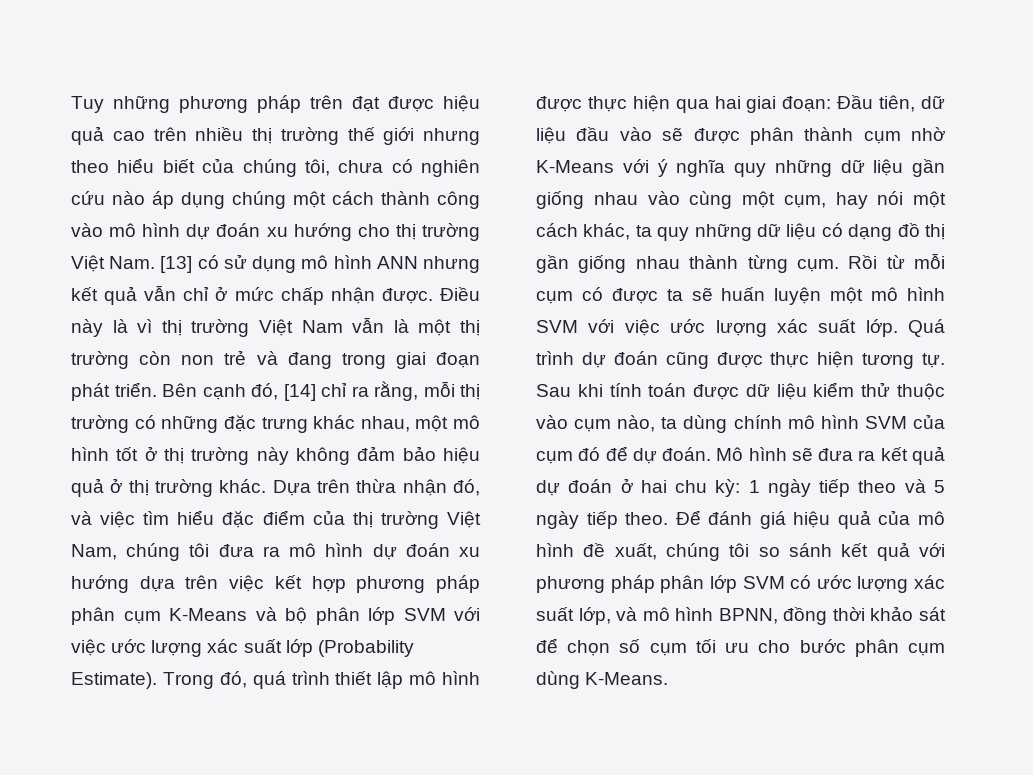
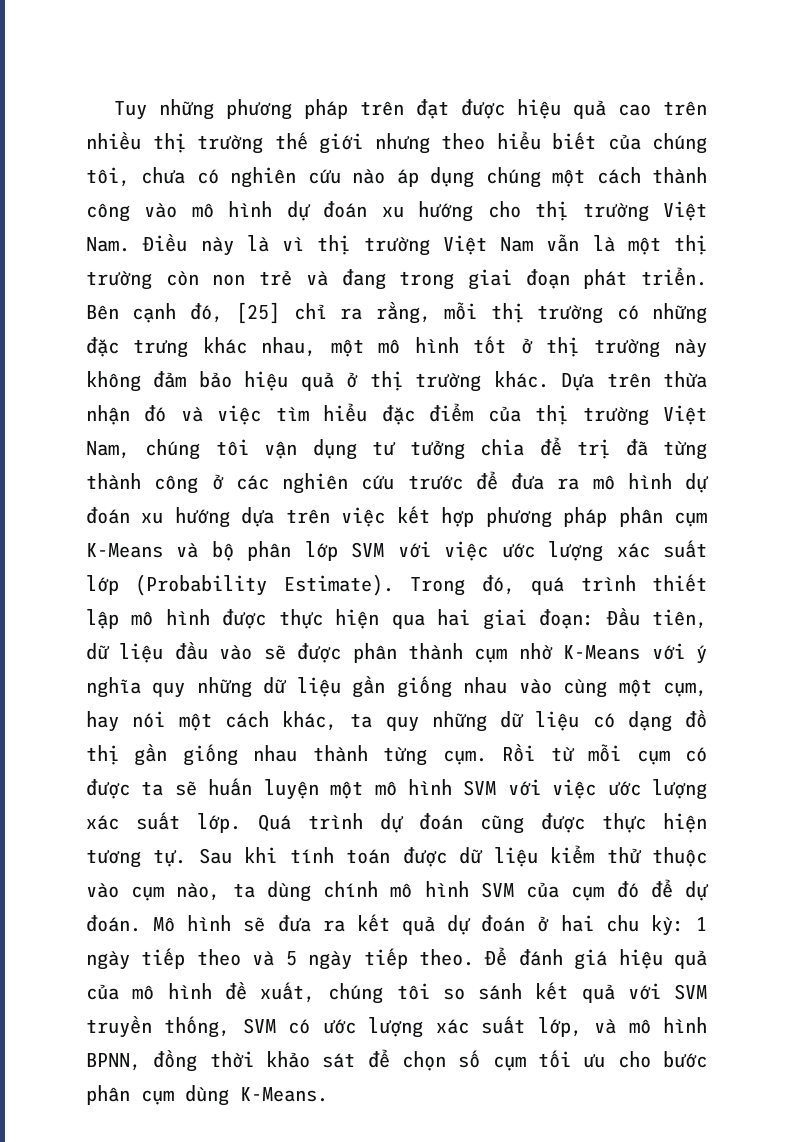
[160,254,481,273] [71,285,433,305] [13] có sử dụng mô hình ANN nhưng kết quả vẫn chỉ ở mức chấp nhận được. -> (130, 244) none
[283,384,316,401] [14] -> [236,302,281,324] [25]
[452,479,480,496] đó, -> [144,405,167,422] đó
(210, 550) none -> [264,437,707,460] [86,471,498,494] vận dụng tư tưởng chia để trị đã từng thành công ở các nghiên cứu trước để
[536,575,737,593] phương pháp phân lớp -> [674,984,707,1000] [86,1016,231,1038] SVM truyền thống,

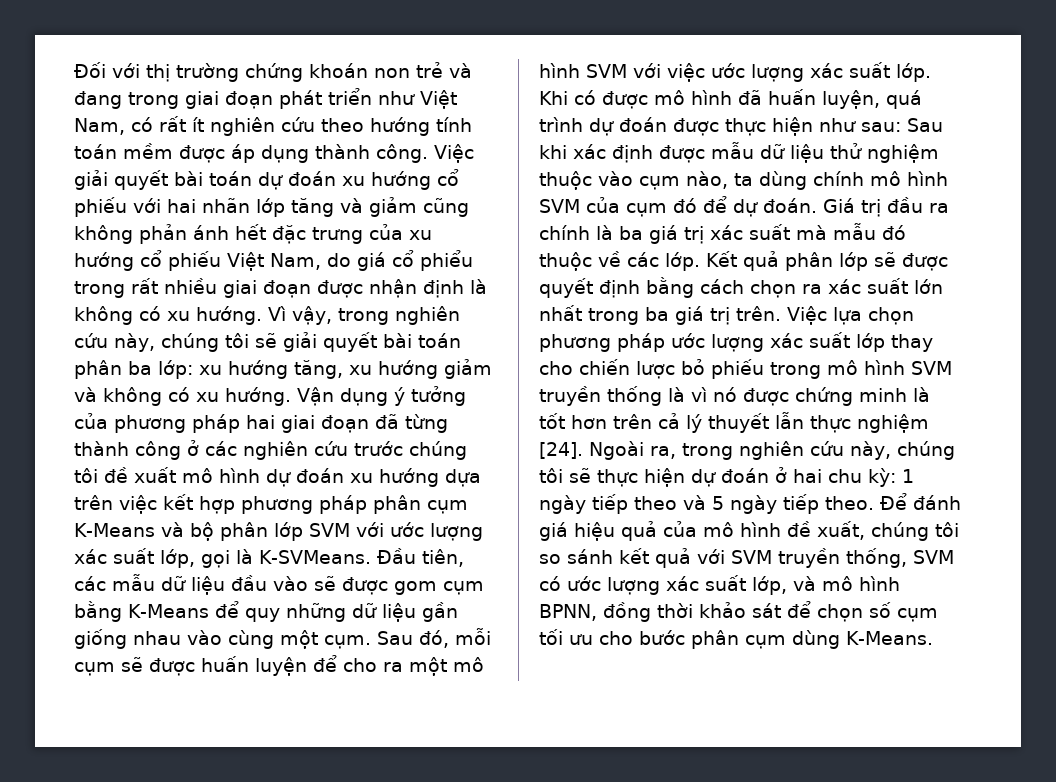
[114,99,707,120] [86,131,707,154] [86,167,707,188] [86,201,707,222] [86,234,707,256] [86,271,199,290] Tuy những phương pháp trên đạt được hiệu quả cao trên nhiều thị trường thế giới nhưng theo hiểu biết của chúng tôi, chưa có nghiên cứu nào áp dụng chúng một cách thành công vào mô hình dự đoán xu hướng cho thị trường Việt Nam. Điều này là vì thị trường Việt Nam vẫn là một thị trường còn -> [74,62,368,82] Đối với thị trường chứng khoán
[641,267,707,286] [86,301,707,324] [86,336,707,358] [86,371,707,392] [86,403,707,426] [86,437,611,460] triển. Bên cạnh đó, [25] chỉ ra rằng, mỗi thị trường có những đặc trưng khác nhau, một mô hình tốt ở thị trường này không đảm bảo hiệu quả ở thị trường khác. Dựa trên thừa nhận đó và việc tìm hiểu đặc điểm của thị trường Việt Nam, chúng tôi vận dụng tư tưởng chia để trị -> [328,88,457,109] [74,116,472,136] [74,143,474,163] [74,169,459,190] [74,197,469,217] [74,224,432,244] [74,250,473,271] [74,278,487,298] [74,306,460,325] [74,332,461,352] [74,359,492,379] [74,386,466,406] [74,413,369,433] triển như Việt Nam, có rất ít nghiên cứu theo hướng tính toán mềm được áp dụng thành công. Việc giải quyết bài toán dự đoán xu hướng cổ phiếu với hai nhãn lớp tăng và giảm cũng không phản ánh hết đặc trưng của xu hướng cổ phiếu Việt Nam, do giá cổ phiểu trong rất nhiều giai đoạn được nhận định là không có xu hướng. Vì vậy, trong nghiên cứu này, chúng tôi sẽ giải quyết bài toán phân ba lớp: xu hướng tăng, xu hướng giảm và không có xu hướng. Vận dụng ý tưởng của phương pháp hai giai đoạn
[475,471,580,490] để đưa ra -> [409,441,467,460] [74,467,176,483] chúng tôi đề xuất
[444,540,707,562] [86,574,708,596] [86,608,707,630] việc ước lượng xác suất lớp (Probability Estimate). Trong đó, quá trình thiết lập mô hình được thực hiện qua hai giai đoạn: Đầu tiên, -> [389,522,483,541] [74,548,464,568] [74,574,155,591] ước lượng xác suất lớp, gọi là K-SVMeans. Đầu tiên, các mẫu
[352,643,707,664] [86,677,141,698] phân thành cụm nhờ K-Means với ý nghĩa -> [394,581,484,595] [74,601,239,622] gom cụm bằng K-Means để
[663,682,707,697] [86,710,707,732] [86,744,707,766] [86,778,319,800] cụm, hay nói một cách khác, ta quy những dữ liệu có dạng đồ thị gần giống nhau thành từng cụm. Rồi từ mỗi cụm có được ta sẽ huấn luyện -> [324,628,491,649] [74,655,403,676] cụm. Sau đó, mỗi cụm sẽ được huấn luyện để cho ra
[258,814,291,832] Quá -> [539,89,922,109] Khi có được mô hình đã huấn luyện, quá
[480,813,707,834] [86,845,642,868] cũng được thực hiện tương tự. Sau khi tính toán được dữ liệu kiểm thử -> [673,117,943,136] [539,142,939,163] được thực hiện như sau: Sau khi xác định được mẫu dữ liệu thử nghiệm
[153,914,435,935] Mô hình sẽ đưa ra kết quả -> [823,197,949,217] [539,223,906,244] [539,251,948,271] [539,277,943,298] [539,305,914,325] [539,332,933,352] [539,359,952,379] [539,386,930,406] [539,412,929,433] [539,441,955,460] [539,468,685,487] Giá trị đầu ra chính là ba giá trị xác suất mà mẫu đó thuộc về các lớp. Kết quả phân lớp sẽ được quyết định bằng cách chọn ra xác suất lớn nhất trong ba giá trị trên. Việc lựa chọn phương pháp ước lượng xác suất lớp thay cho chiến lược bỏ phiếu trong mô hình SVM truyền thống là vì nó được chứng minh là tốt hơn trên cả lý thuyết lẫn thực nghiệm [24]. Ngoài ra, trong nghiên cứu này, chúng tôi sẽ thực hiện

